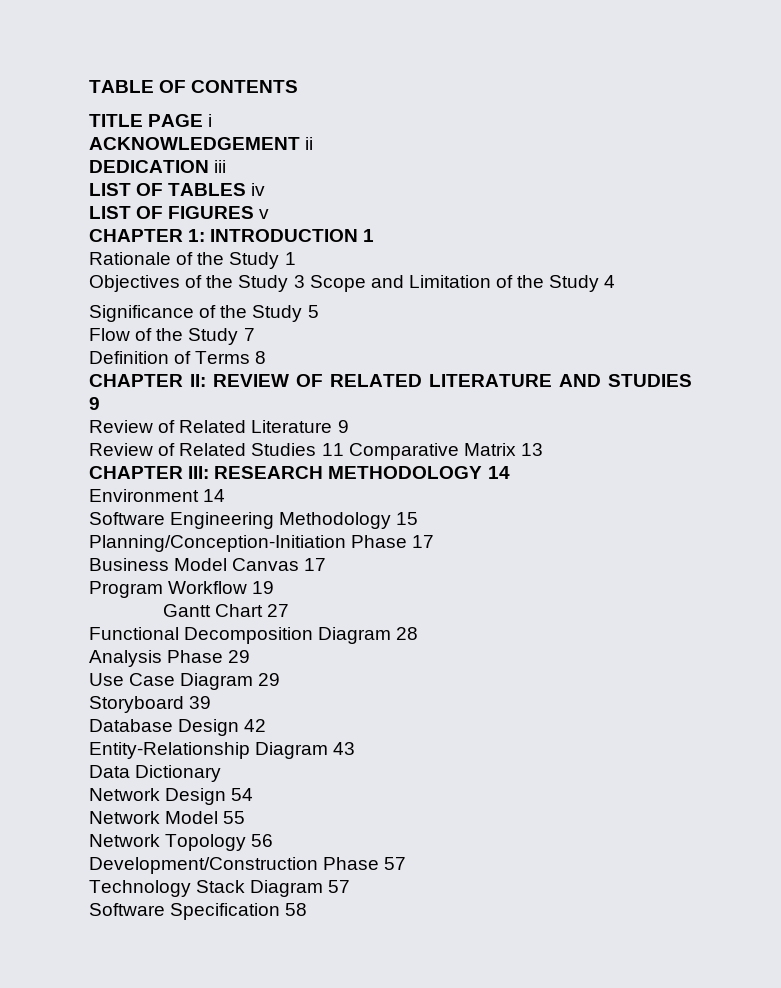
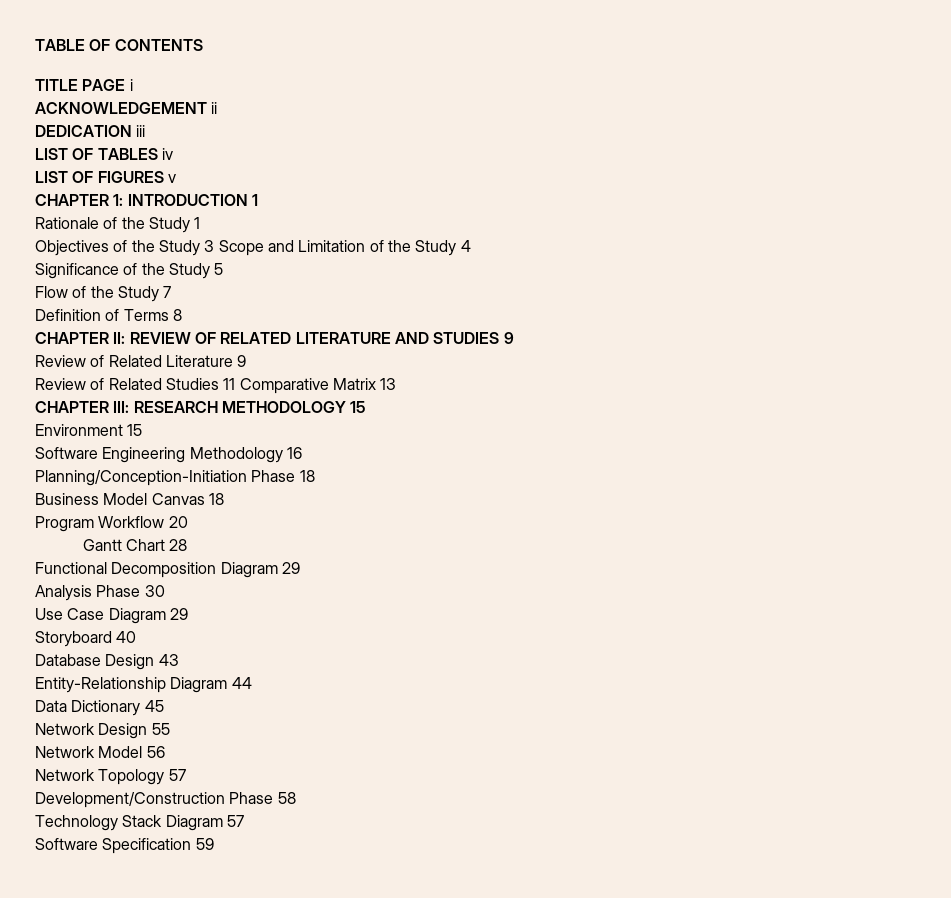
[487,466,510,479] 14 -> [350,401,366,413] 15
[203,489,226,502] 14 -> [127,424,143,436] 15
[396,512,419,525] 15 -> [286,447,302,459] 16
[412,535,435,548] 17 -> [299,470,315,482] 18
[304,558,327,571] 17 -> [208,493,224,505] 18
[252,581,275,594] 19 -> [168,516,188,528] 20
[267,604,290,617] 27 -> [169,539,188,551] 28
[396,627,419,640] 28 -> [281,562,300,574] 29
[228,650,251,663] 29 -> [144,585,165,597] 30
[189,696,212,709] 39 -> [116,631,137,643] 40
[244,719,267,732] 42 -> [158,654,179,666] 43
[333,742,356,755] 43 -> [231,677,252,689] 44
(222, 773) none -> [144,700,164,712] 45
[231,788,254,801] 54 -> [151,723,170,735] 55
[223,811,246,824] 55 -> [146,746,165,758] 56
[251,834,274,847] 56 -> [168,769,186,781] 57
[384,857,407,870] 57 -> [277,792,296,804] 58
[285,903,308,916] 58 -> [195,838,214,850] 59

